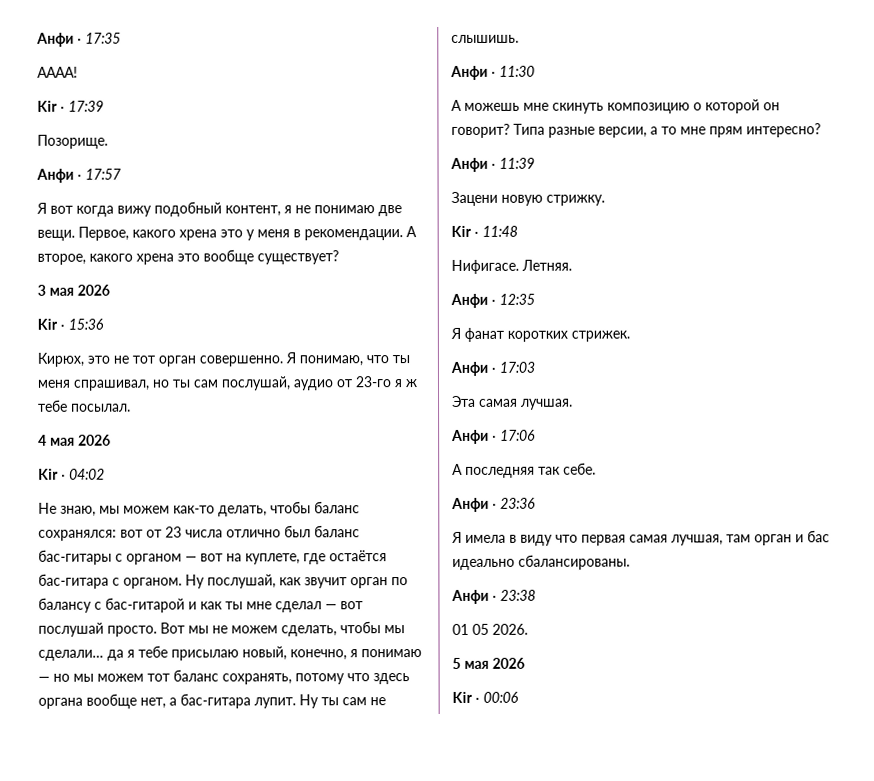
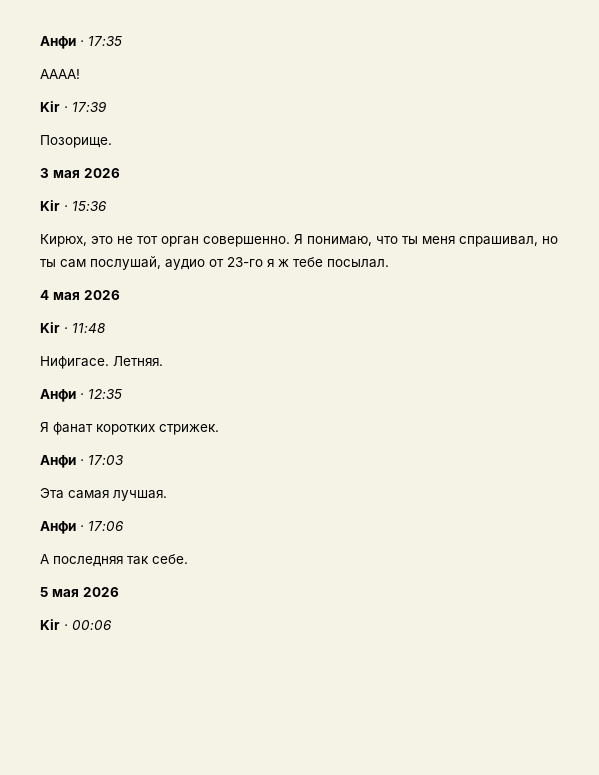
[36,168,121,183] [36,201,402,217] [37,226,417,241] [37,249,339,265] // Анфи · 17:57 // Я вот когда вижу подобный контент, я не понимаю две вещи. Первое, какого хрена это у меня в рекомендации. А второе, какого хрена это вообще существует? -> (112, 141) none
[38,468,105,480] [38,501,360,517] [38,525,360,541] [38,549,387,565] [38,573,408,589] [38,597,363,613] [38,621,405,637] [38,645,422,661] [38,669,410,685] [38,693,386,709] [451,34,519,43] [450,65,535,80] [451,99,780,114] [451,123,821,138] [450,157,535,172] [451,191,605,206] // Kir · 04:02 // Не знаю, мы можем как-то делать, чтобы баланс сохранялся: вот от 23 числа отлично был баланс бас-гитары с органом — вот на куплете, где остаётся бас-гитара с органом. Ну послушай, как звучит орган по балансу с бас-гитарой и как ты мне сделал — вот послушай просто. Вот мы не можем сделать, чтобы мы сделали… да я тебе присылаю новый, конечно, я понимаю — но мы можем тот баланс сохранять, потому что здесь органа вообще нет, а бас-гитара лупит. Ну ты сам не слышишь. // Анфи · 11:30 // А можешь мне скинуть композицию о которой он говорит? Типа разные версии, а то мне прям интересно? // Анфи · 11:39 // Зацени новую стрижку. -> (120, 295) none
[451,497,536,512] [451,530,830,546] [452,554,630,570] [451,589,536,604] [452,623,528,635] // Анфи · 23:36 // Я имела в виду что первая самая лучшая, там орган и бас идеально сбалансированы. // Анфи · 23:38 // 01 05 2026. -> (188, 559) none

